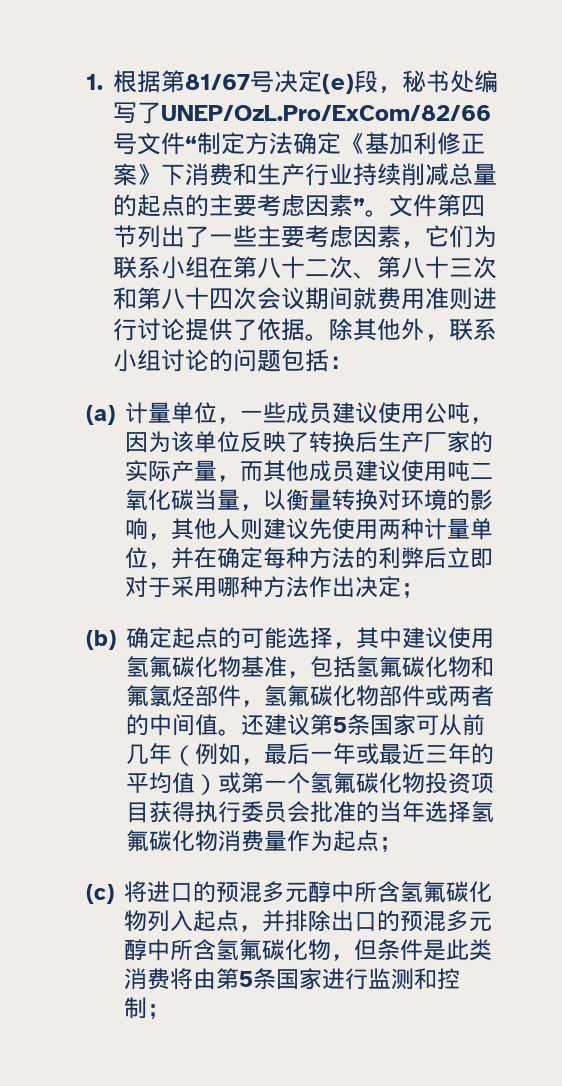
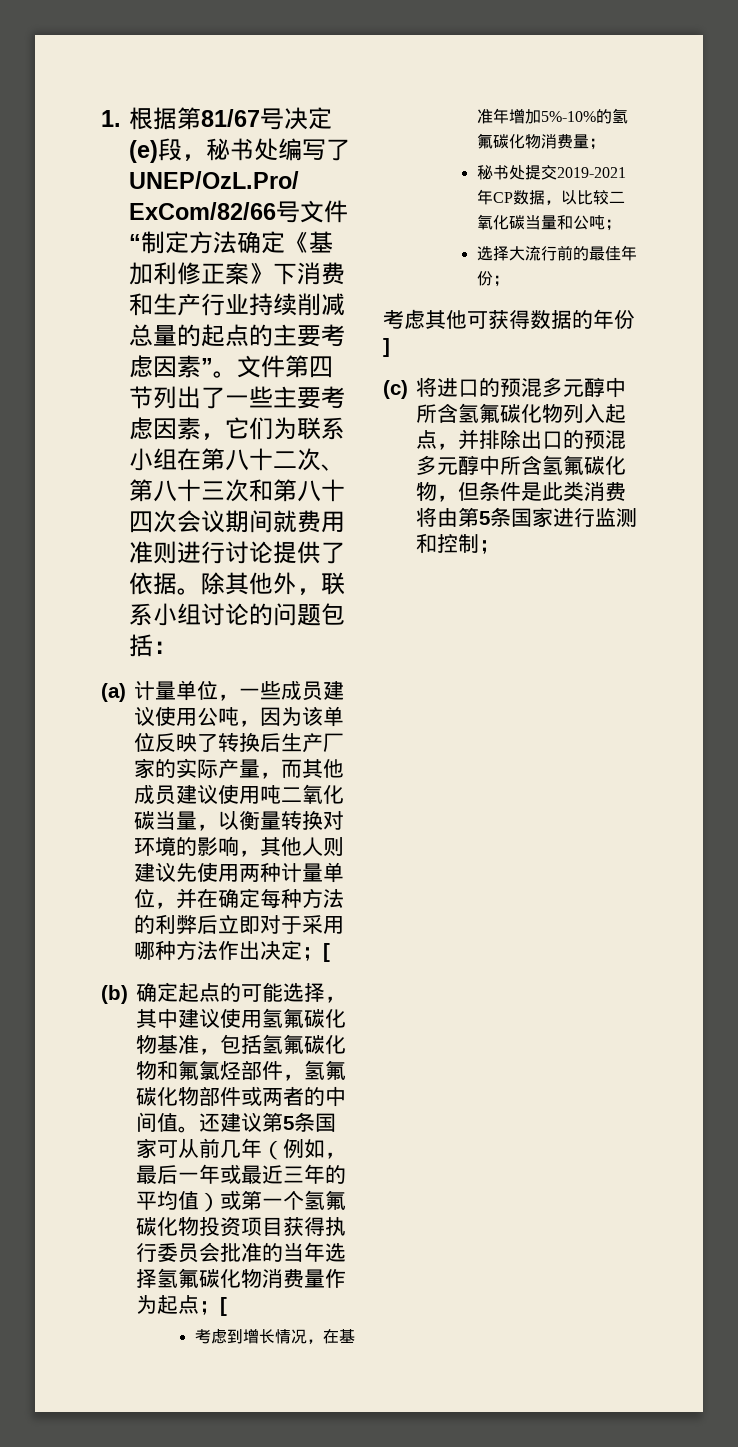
(424, 590) none -> [323,943,330,962] [
(402, 844) none -> [220,1297,227,1316] [194,1328,355,1344] [476,108,628,124] [476,133,605,150] [476,165,626,180] [476,189,625,205] [476,214,621,231] [476,245,637,261] [476,271,509,287] [383,309,635,330] [383,338,390,357] [ // 考虑到增长情况，在基准年增加5%-10%的氢氟碳化物消费量； // 秘书处提交2019-2021年CP数据，以比较二氧化碳当量和公吨； // 选择大流行前的最佳年份； // 考虑其他可获得数据的年份]

